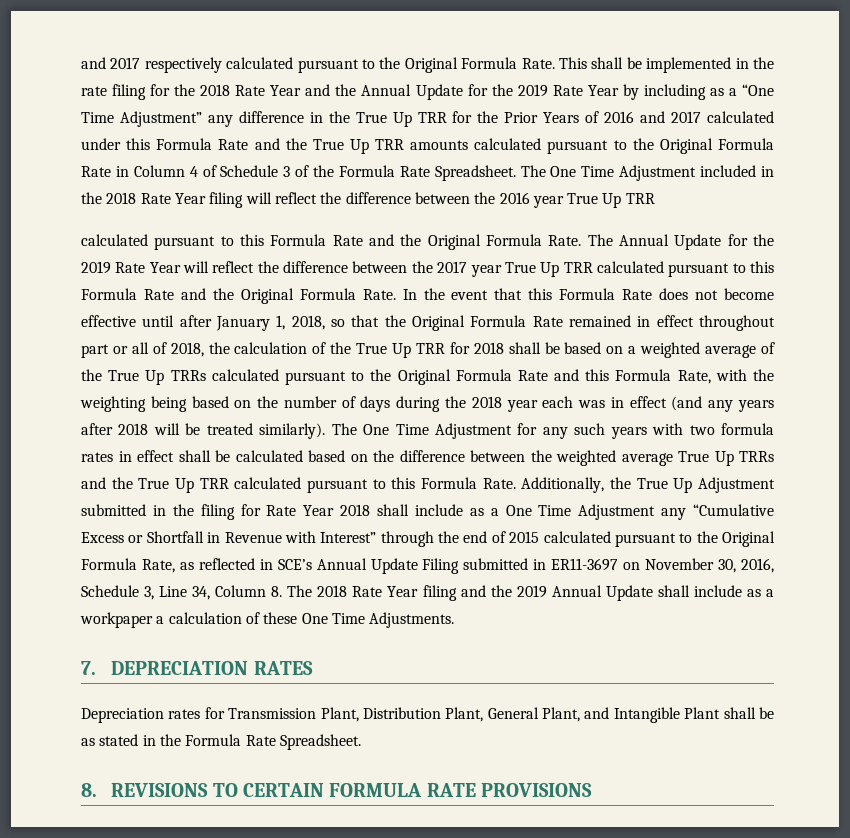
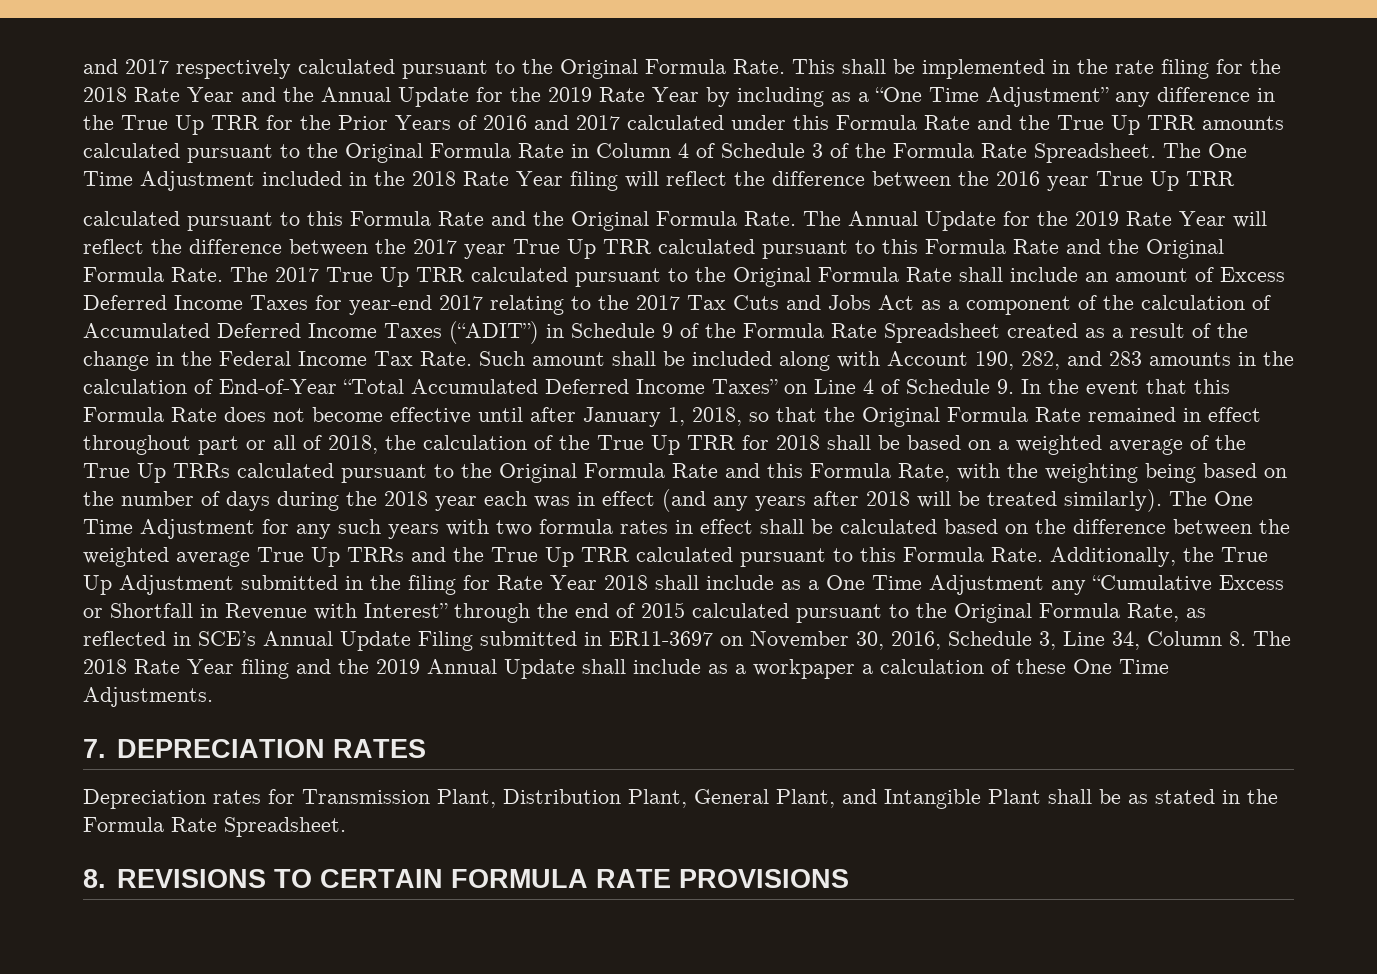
(396, 294) none -> [230,267,1285,287] [83,295,1271,315] [83,321,1248,344] [83,351,1294,371] [83,379,1014,394] The 2017 True Up TRR calculated pursuant to the Original Formula Rate shall include an amount of Excess Deferred Income Taxes for year-end 2017 relating to the 2017 Tax Cuts and Jobs Act as a component of the calculation of Accumulated Deferred Income Taxes (“ADIT”) in Schedule 9 of the Formula Rate Spreadsheet created as a result of the change in the Federal Income Tax Rate. Such amount shall be included along with Account 190, 282, and 283 amounts in the calculation of End-of-Year “Total Accumulated Deferred Income Taxes” on Line 4 of Schedule 9.

